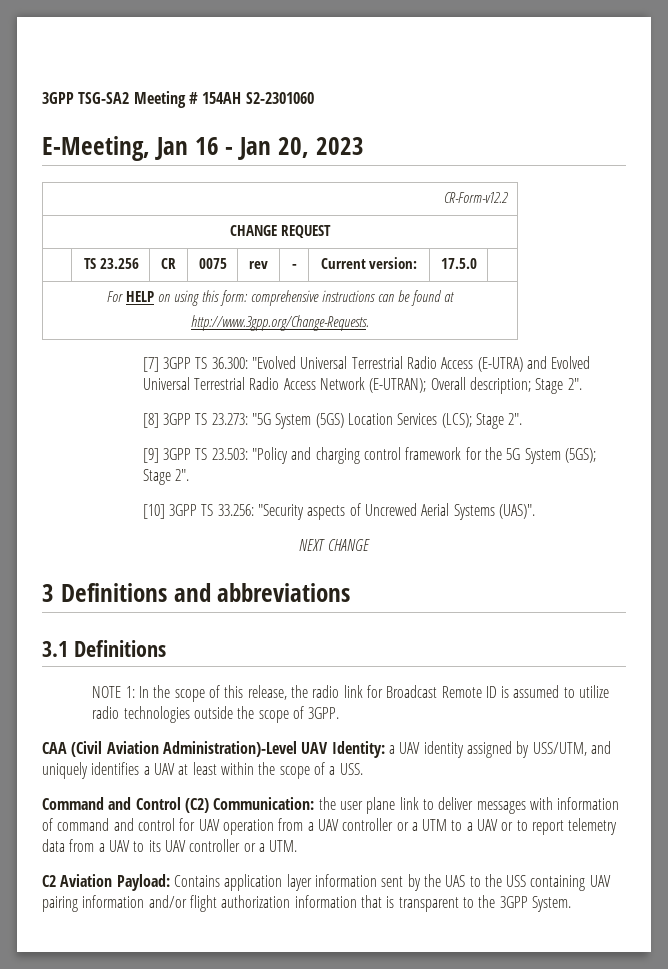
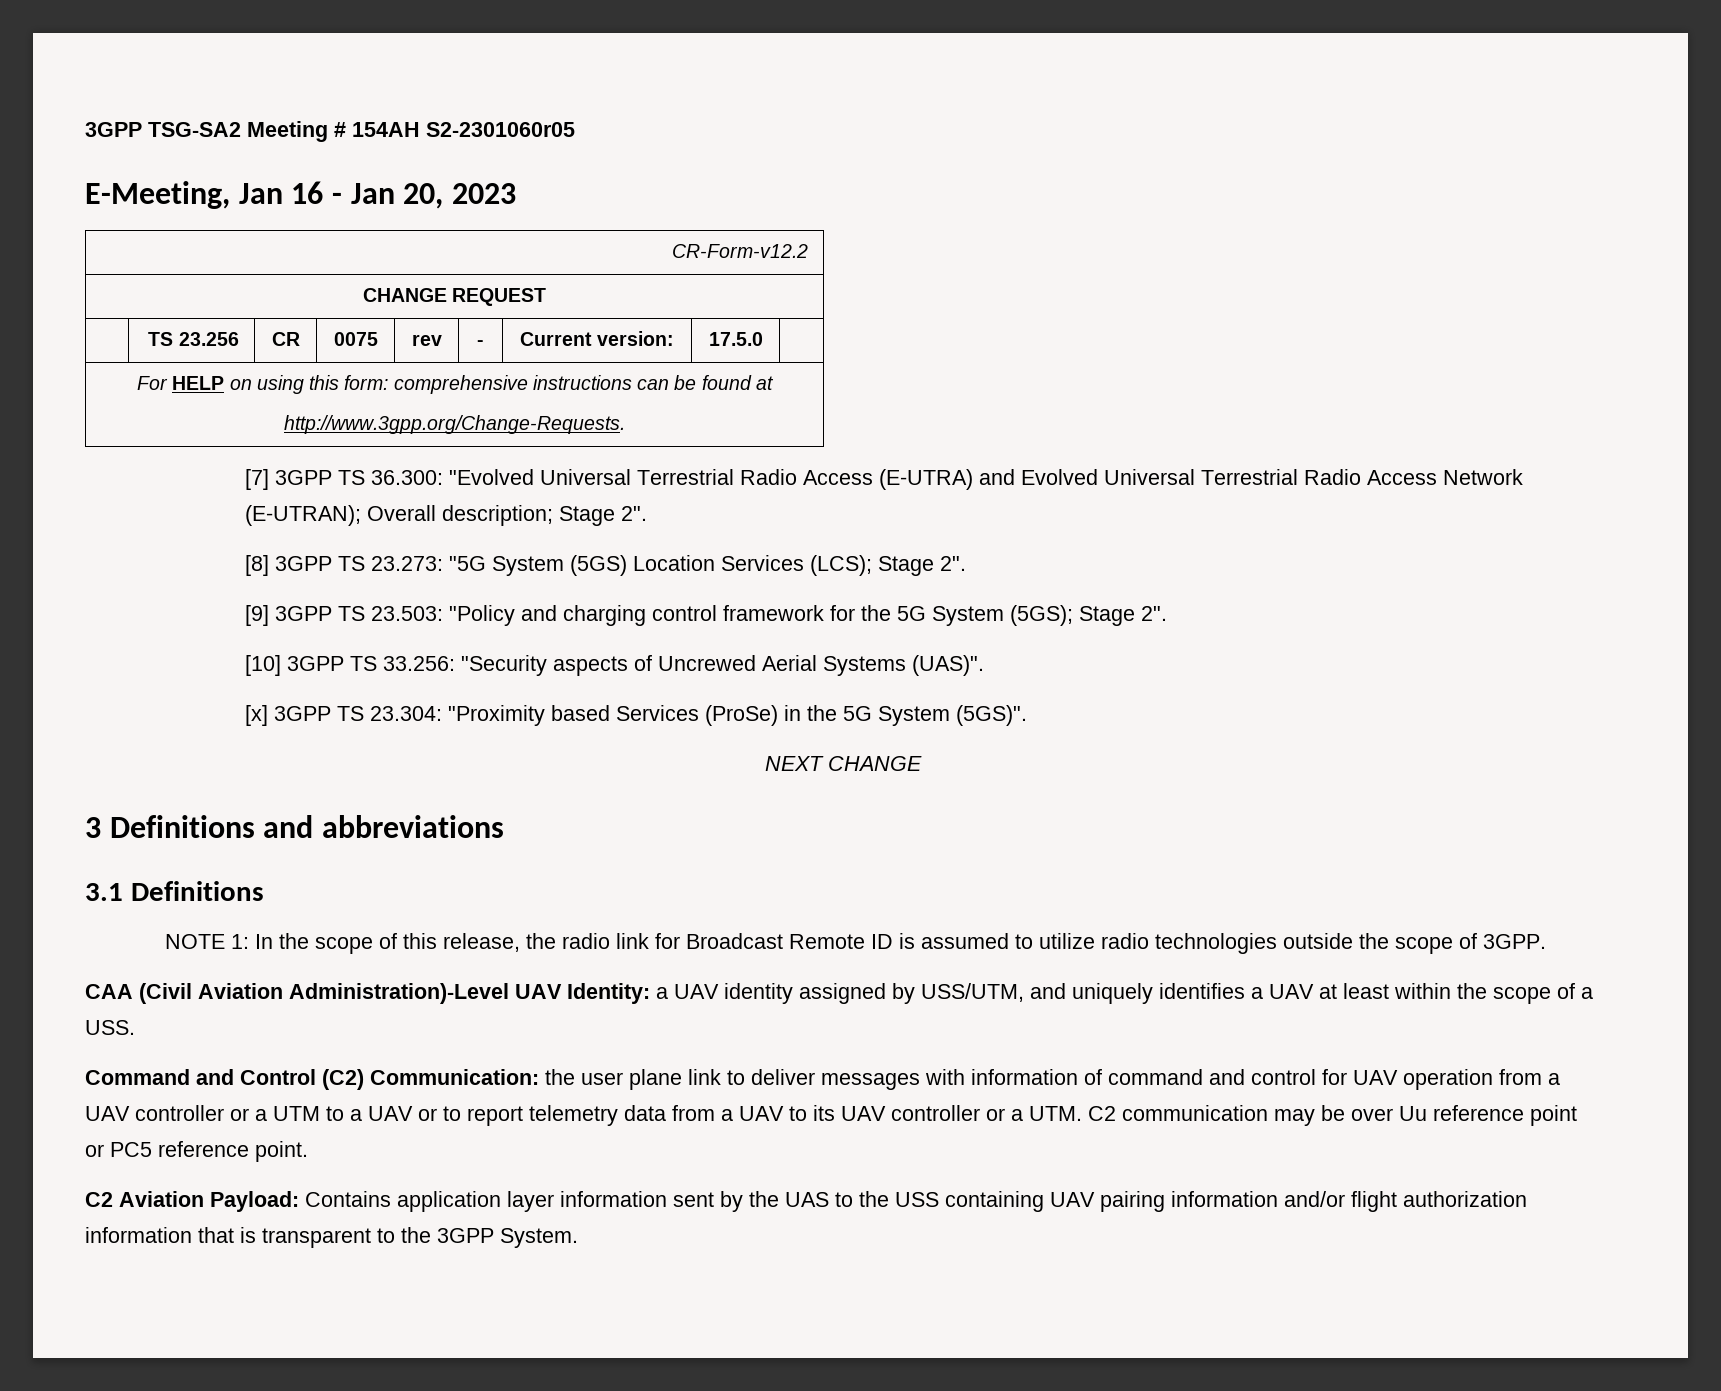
[245,92,314,104] S2-2301060 -> [426,122,575,137] S2-2301060r05
(535, 511) none -> [245,705,1028,726] // [x] 3GPP TS 23.304: "Proximity based Services (ProSe) in the 5G System (5GS)".
(298, 846) none -> [1088,1105,1577,1126] [85,1141,308,1162] C2 communication may be over Uu reference point or PC5 reference point.

